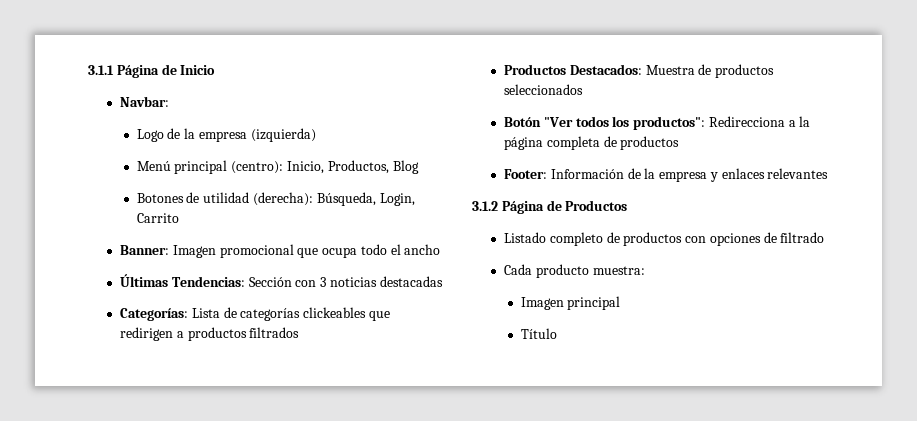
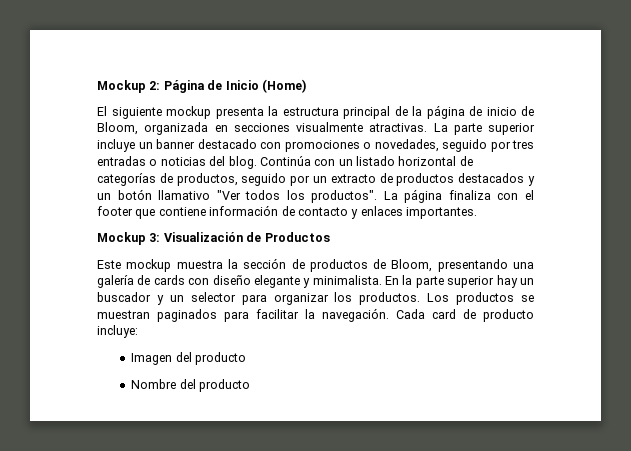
[88,65,114,75] 3.1.1 -> [97,80,161,93] Mockup 2:
[120,96,170,107] [136,128,316,142] [136,160,419,174] [136,192,415,206] [136,213,179,223] [120,244,441,258] [120,274,443,287] [120,307,390,321] [120,327,300,341] [504,64,775,78] [504,84,584,95] [504,116,811,130] [504,136,680,150] [504,168,829,182] [472,200,628,214] [504,232,825,246] [504,264,645,278] [520,296,621,310] [520,328,557,339] // Navbar: // Logo de la empresa (izquierda) // Menú principal (centro): Inicio, Productos, Blog // Botones de utilidad (derecha): Búsqueda, Login, Carrito // Banner: Imagen promocional que ocupa todo el ancho // Últimas Tendencias: Sección con 3 noticias destacadas // Categorías: Lista de categorías clickeables que redirigen a productos filtrados // Productos Destacados: Muestra de productos seleccionados // Botón "Ver todos los productos": Redirecciona a la página completa de productos // Footer: Información de la empresa y enlaces relevantes // 3.1.2 Página de Productos // Listado completo de productos con opciones de filtrado // Cada producto muestra: // Imagen principal // Título -> [261,79,306,93] [97,105,534,119] [97,122,535,135] [97,139,534,152] [97,156,473,169] [97,173,536,186] [97,189,534,203] [97,205,477,219] [97,232,330,245] [97,258,535,272] [97,275,534,288] [97,292,534,305] [97,308,534,322] [97,325,138,338] [131,352,247,365] [131,379,251,392] (Home) // El siguiente mockup presenta la estructura principal de la página de inicio de Bloom, organizada en secciones visualmente atractivas. La parte superior incluye un banner destacado con promociones o novedades, seguido por tres entradas o noticias del blog. Continúa con un listado horizontal de categorías de productos, seguido por un extracto de productos destacados y un botón llamativo "Ver todos los productos". La página finaliza con el footer que contiene información de contacto y enlaces importantes. // Mockup 3: Visualización de Productos // Este mockup muestra la sección de productos de Bloom, presentando una galería de cards con diseño elegante y minimalista. En la parte superior hay un buscador y un selector para organizar los productos. Los productos se muestran paginados para facilitar la navegación. Cada card de producto incluye: // Imagen del producto // Nombre del producto

